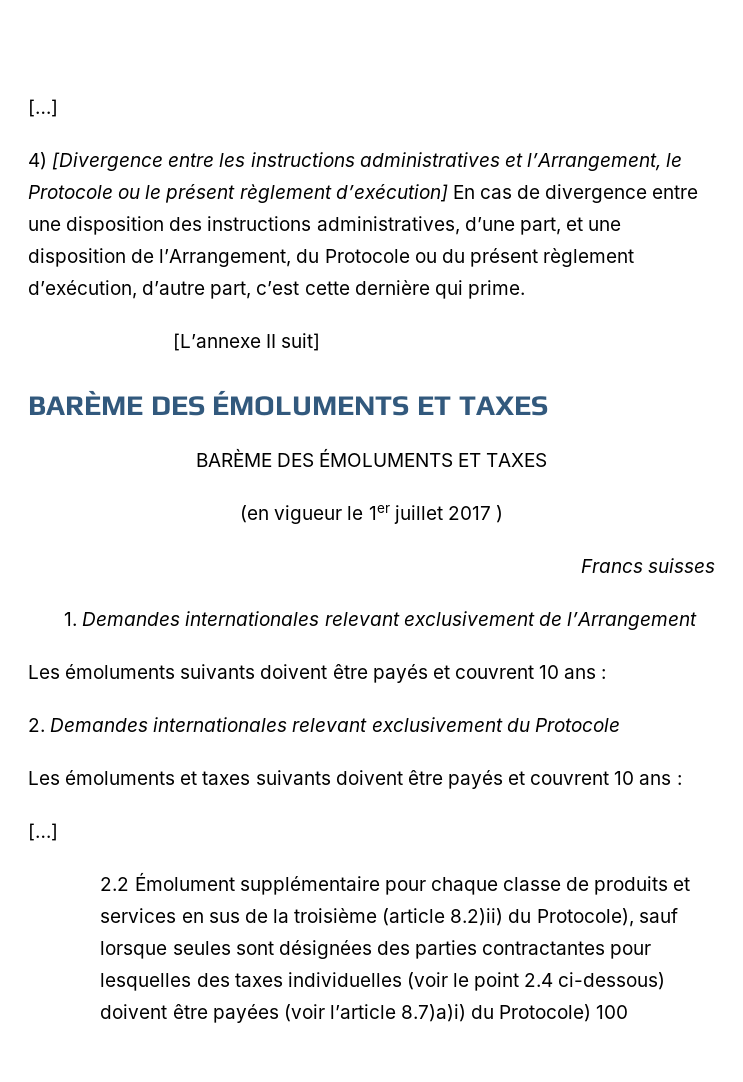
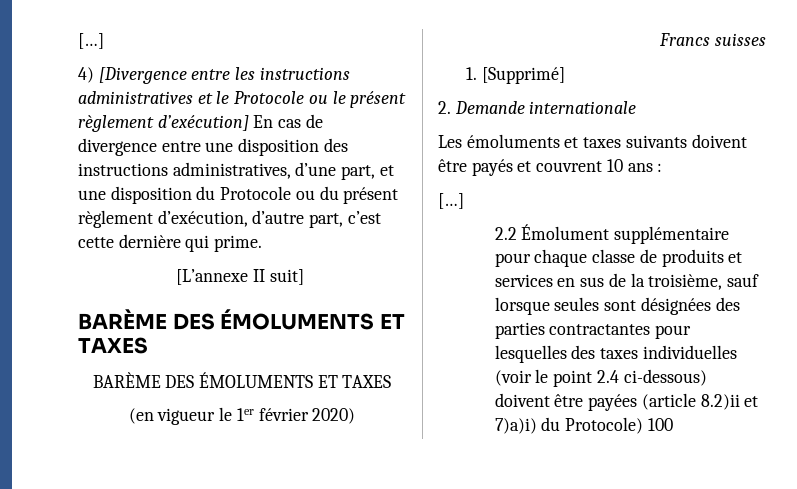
[526,153,661,171] l’Arrangement, -> (213, 98) none
[131,249,292,267] de l’Arrangement, -> (192, 195) none
[393,505,503,524] juillet 2017 ) -> [258,408,356,424] février 2020)
[82,611,697,630] [28,664,607,683] [28,717,620,732] Demandes internationales relevant exclusivement de l’Arrangement // Les émoluments suivants doivent être payés et couvrent 10 ans : // 2. Demandes internationales relevant exclusivement du Protocole -> [482,67,566,84] [438,101,637,114] [Supprimé] // 2. Demande internationale
[294,908,634,927] troisième (article 8.2)ii) du Protocole), -> [648,274,723,290] troisième,
[283,1004,467,1022] (voir l’article 8.7)a)i) -> [641,393,759,410] [494,418,537,434] (article 8.2)ii et 7)a)i)

